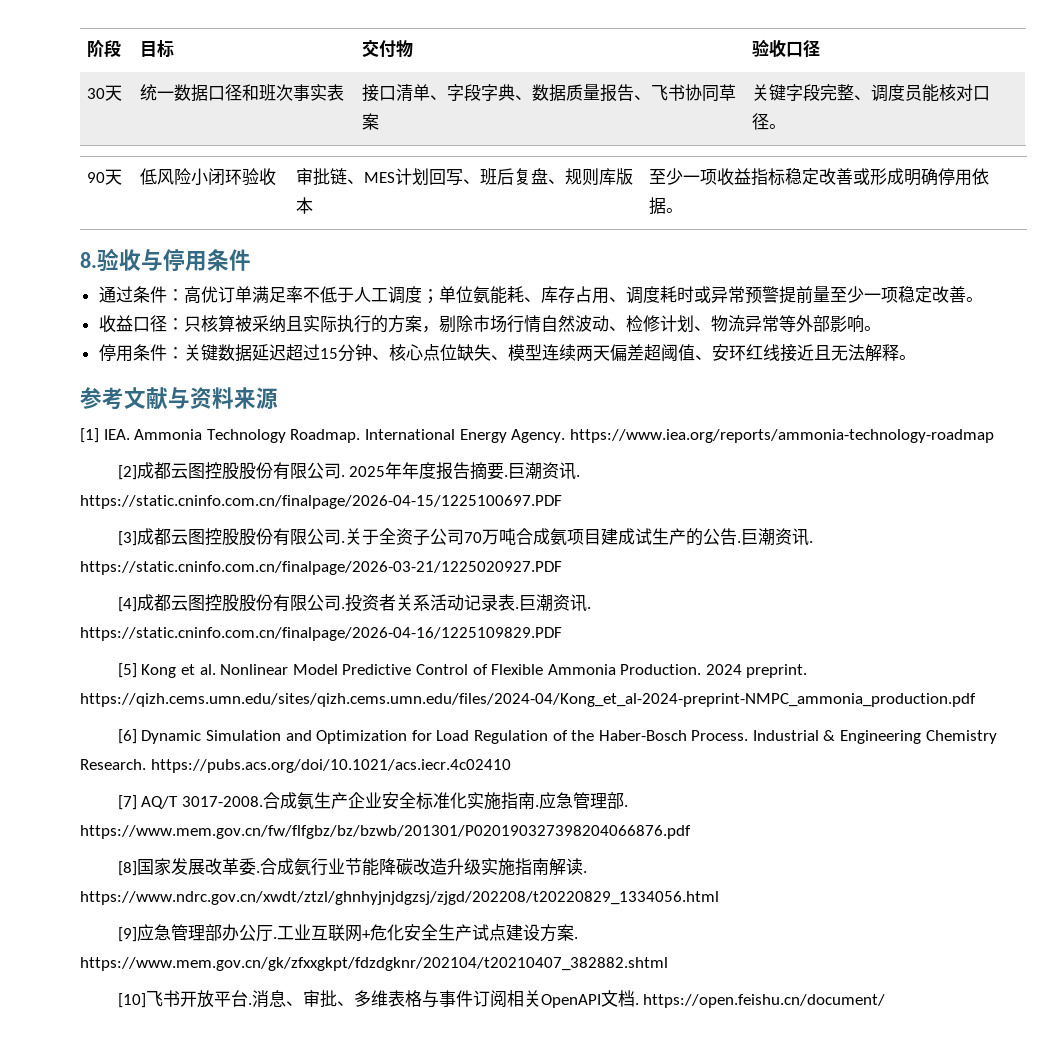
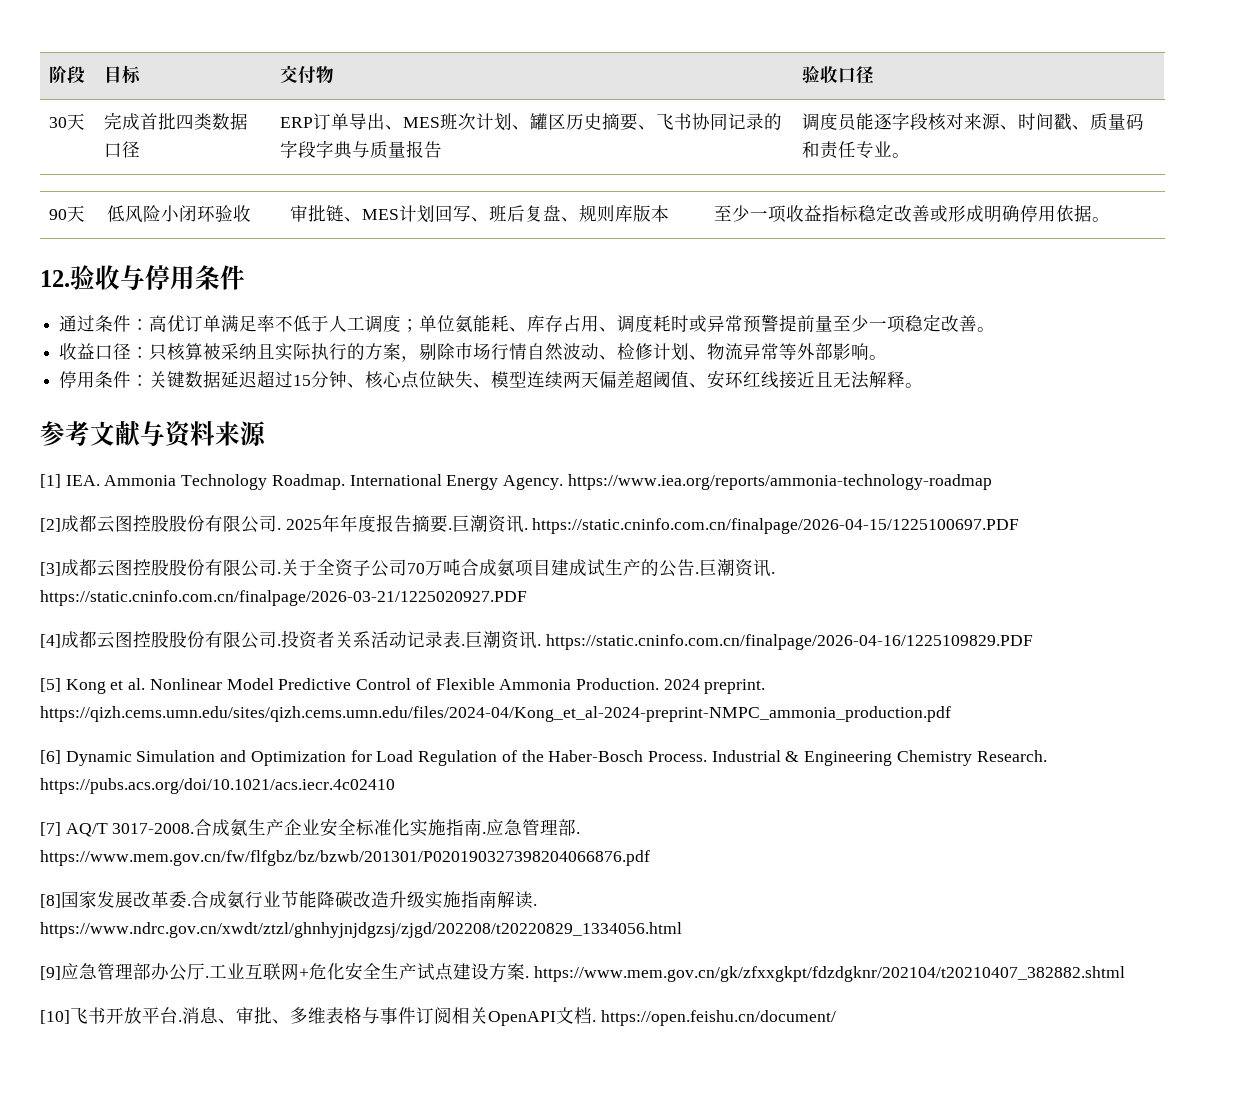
[139,84,174,101] 统一 -> [103,112,212,130] 完成首批四类
[241,84,344,101] [361,84,736,102] [361,113,379,130] [751,84,990,102] [751,113,769,130] 和班次事实表 | 接口清单、字段字典、数据质量报告、飞书协同草案 | 关键字段完整、调度员能核对口径 -> [279,113,782,131] [279,140,442,159] [801,112,1144,131] [801,141,892,159] | ERP订单导出、MES班次计划、罐区历史摘要、飞书协同记录的字段字典与质量报告 | 调度员能逐字段核对来源、时间戳、质量码和责任专业
[80,252,97,268] 8. -> [40,270,70,287] 12.

